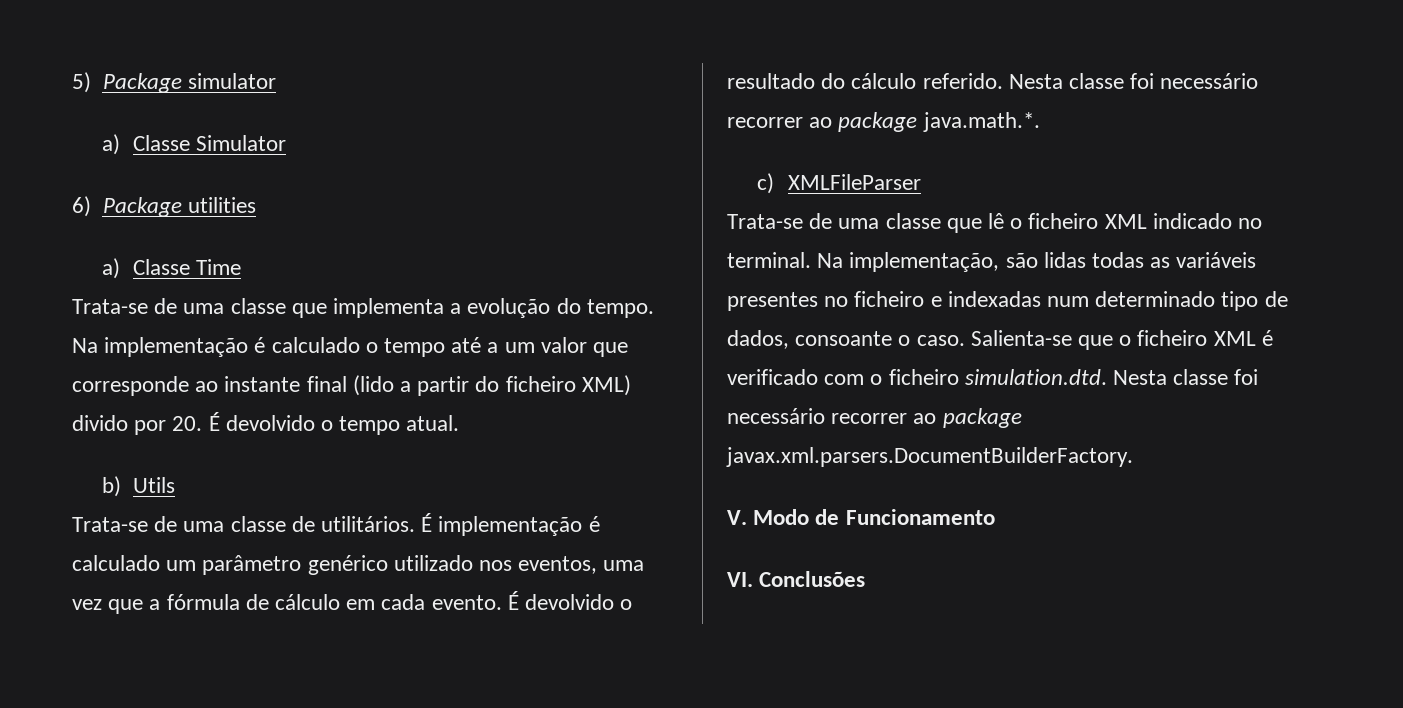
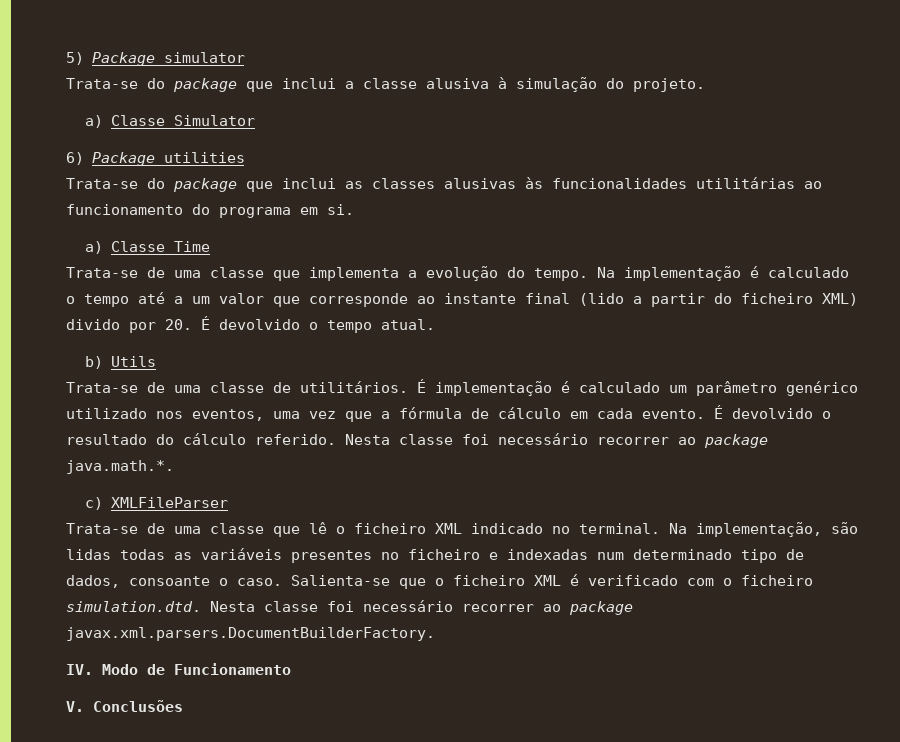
(276, 81) none -> [66,77,705,92] // Trata-se do package que inclui a classe alusiva à simulação do projeto.
(256, 205) none -> [66,177,822,192] [66,204,354,218] // Trata-se do package que inclui as classes alusivas às funcionalidades utilitárias ao funcionamento do programa em si.
[727,510,747,525] V. -> [66,664,93,675] IV.
[727,572,753,587] VI. -> [66,701,84,712] V.

